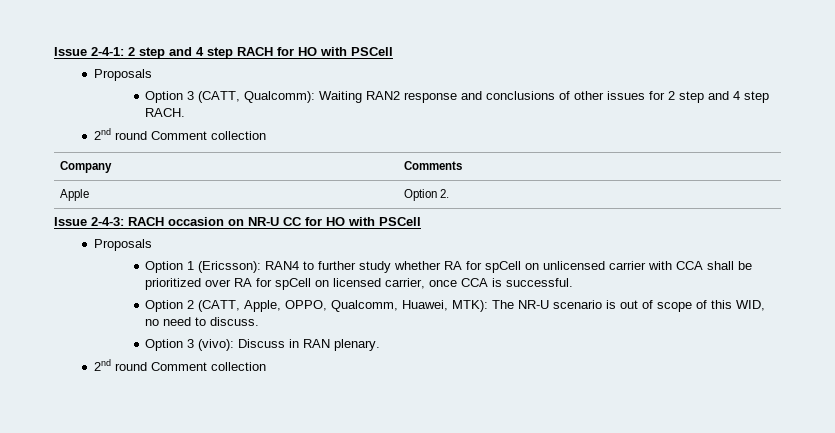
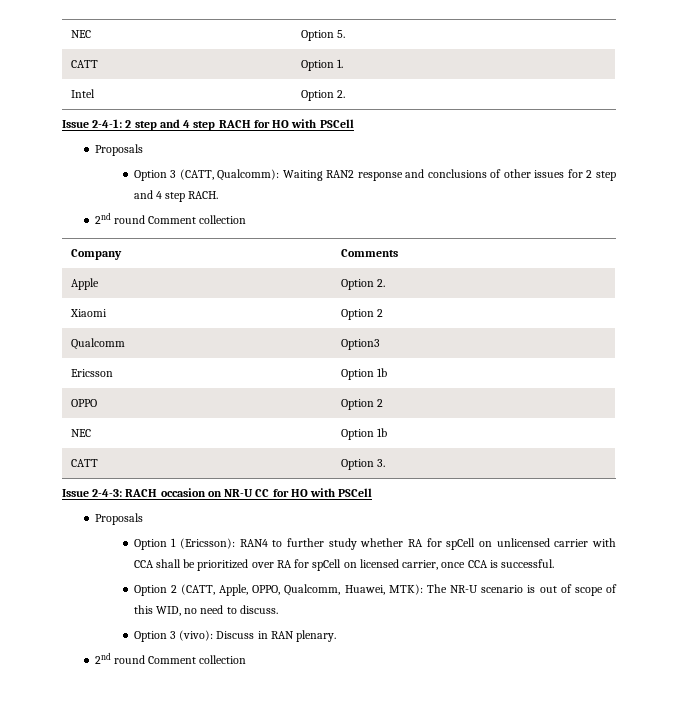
(54, 51) none -> [70,30,91,38] [300,30,346,41] [70,60,98,68] [300,59,344,71] [70,89,95,98] [300,90,346,101] NEC | Option 5. // CATT | Option 1. // Intel | Option 2. //
(449, 193) none -> [69,309,107,317] [340,309,384,320] [70,338,125,350] [340,339,380,350] [70,369,113,377] [340,368,388,380] [70,399,97,407] [340,399,384,410] [70,429,91,437] [340,428,388,440] [70,459,98,467] [340,459,386,470] // Xiaomi | Option 2 // Qualcomm | Option3 // Ericsson | Option 1b // OPPO | Option 2 // NEC | Option 1b // CATT | Option 3.

